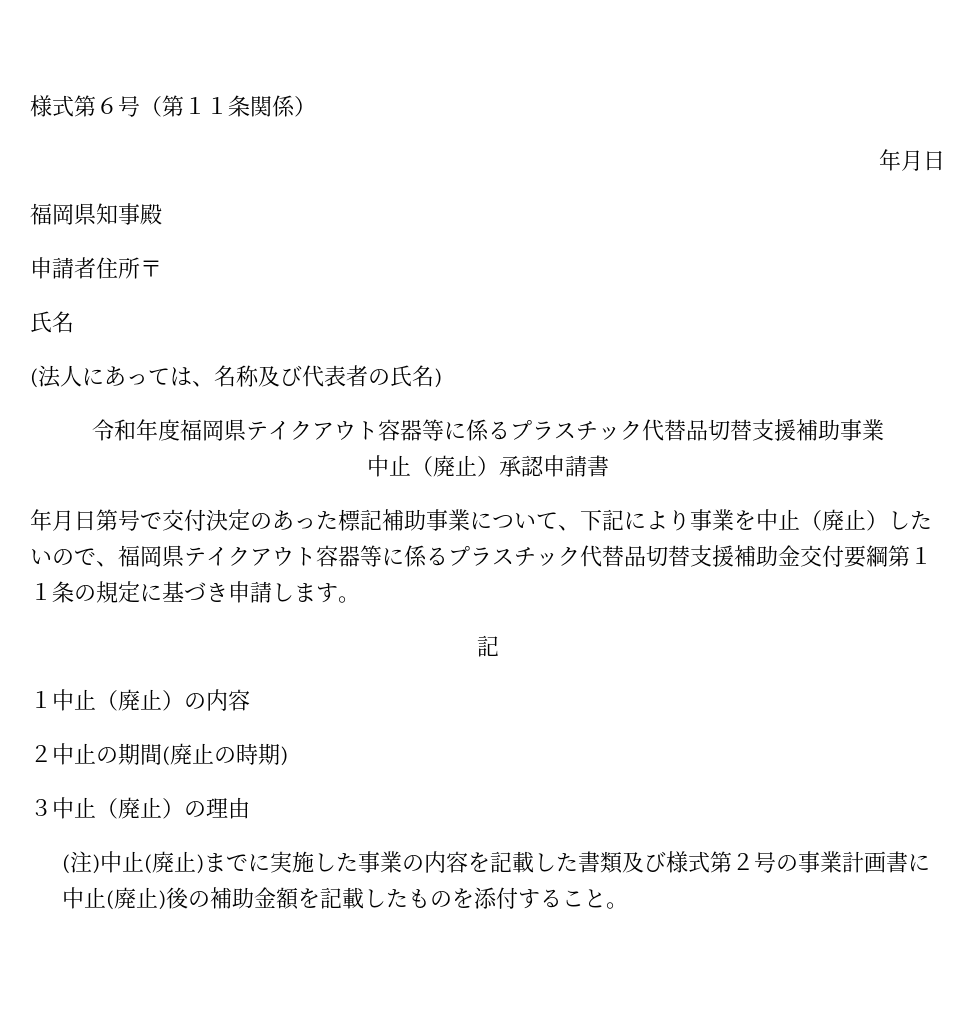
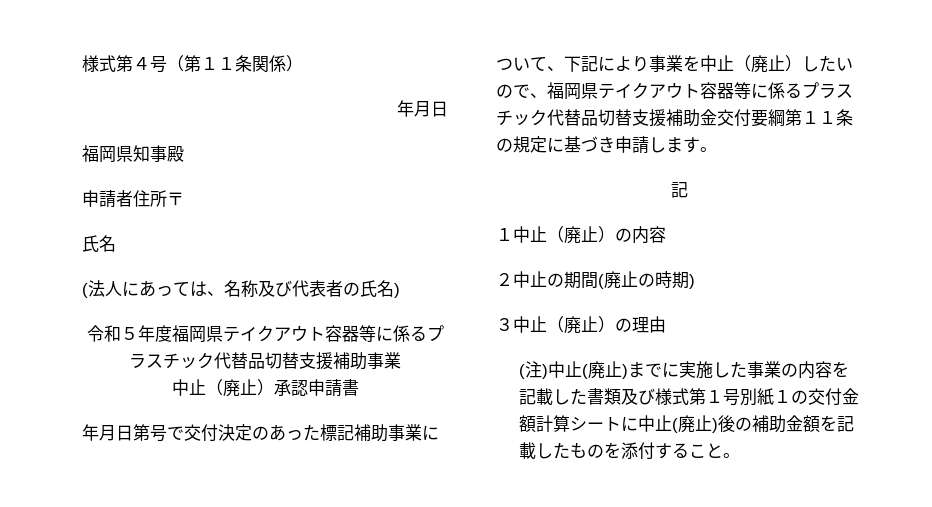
[30,95,118,117] 様式第６ -> [82,55,150,72] 様式第４
(136, 430) none -> [120,327,138,340] ５
[732,851,909,873] ２号の事業計画書 -> [706,388,860,406] [519,415,622,432] １号別紙１の交付金額計算シート

